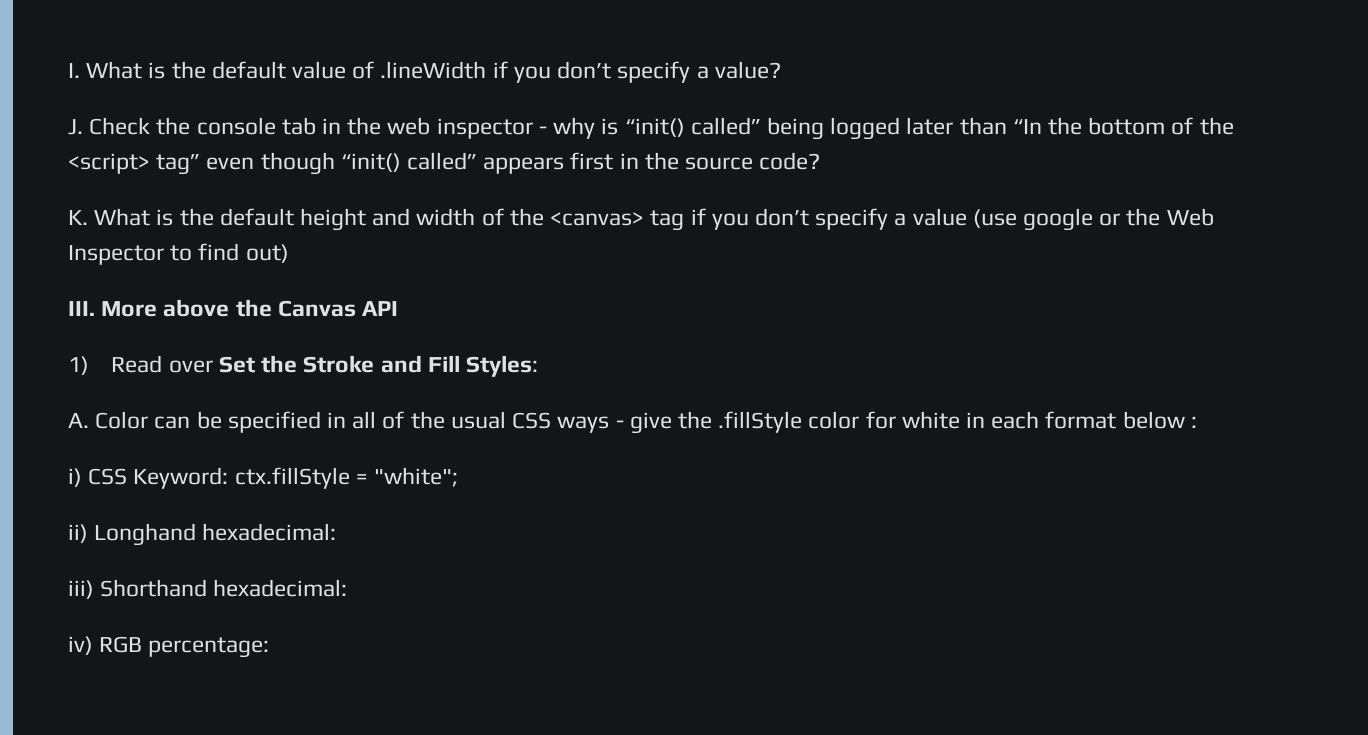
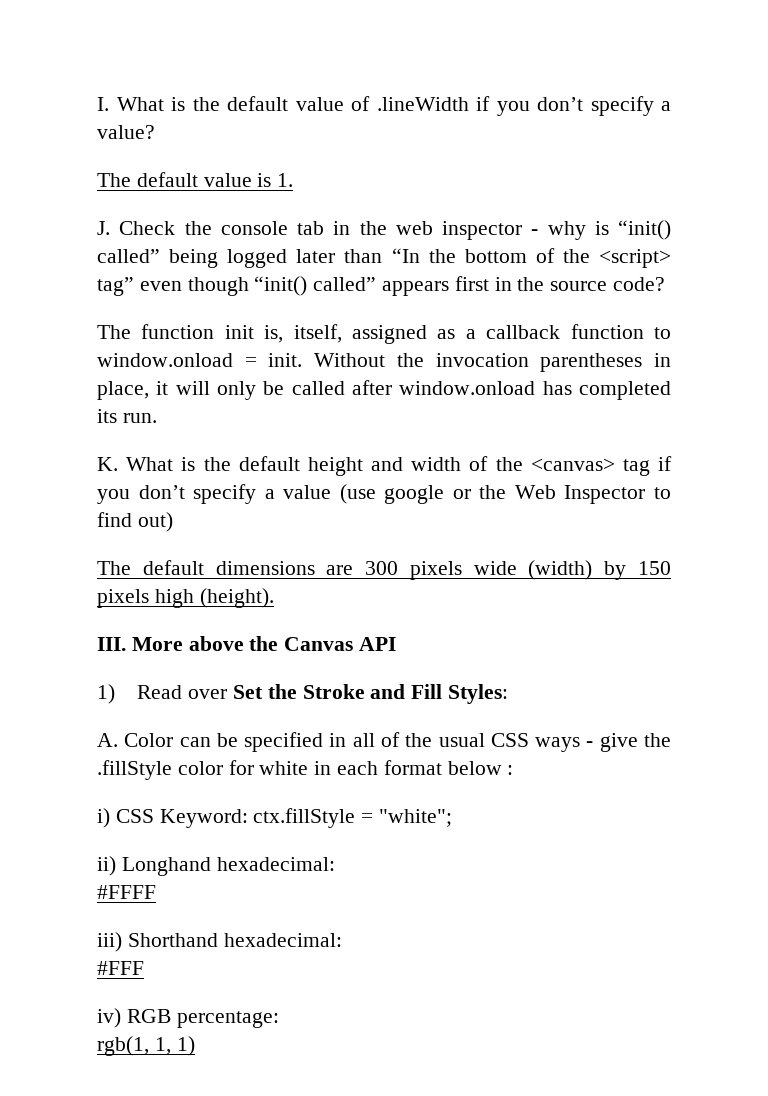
(781, 70) none -> [97,172,294,187] // The default value is 1.
(821, 161) none -> [97,324,671,344] [97,353,671,372] [97,380,671,400] [97,409,157,423] // The function init is, itself, assigned as a callback function to window.onload = init. Without the invocation parentheses in place, it will only be called after window.onload has completed its run.
(289, 253) none -> [97,560,671,580] [97,588,274,608] // The default dimensions are 300 pixels wide (width) by 150 pixels high (height).
(337, 532) none -> [97,885,156,899] // #FFFF
(348, 588) none -> [97,961,144,975] // #FFF
(270, 647) none -> [97,1036,195,1056] // rgb(1, 1, 1)

